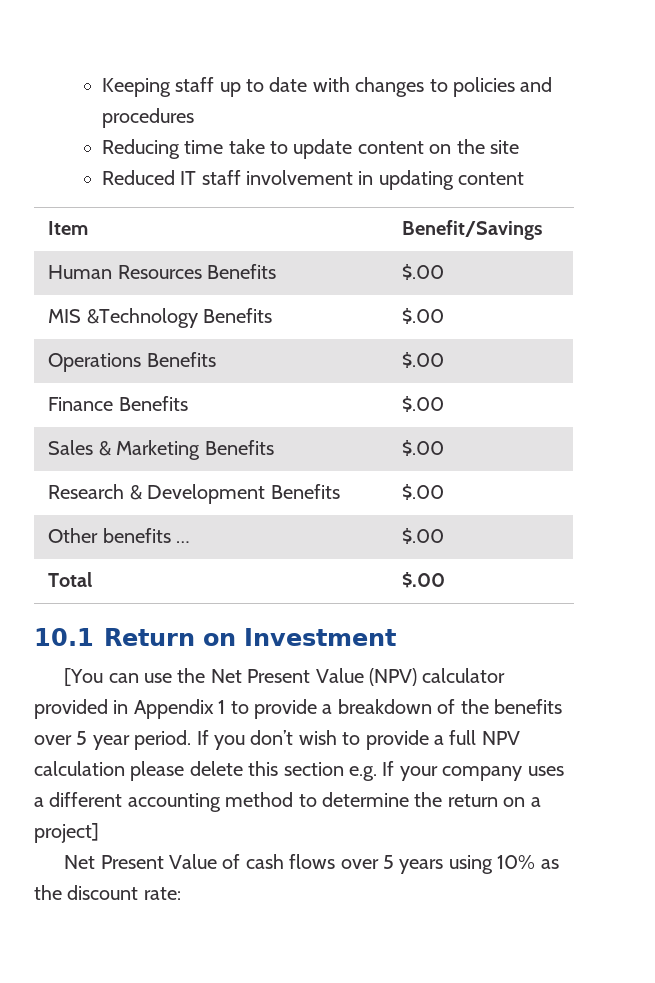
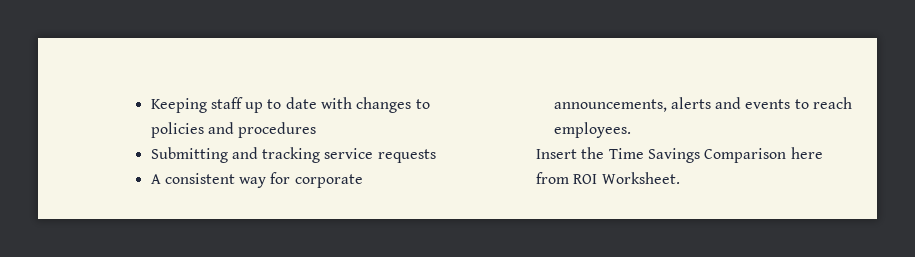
[101,139,520,159] [101,170,525,190] [48,221,89,235] [402,220,543,240] [48,264,277,279] [402,264,445,280] [48,308,273,328] [402,308,445,324] [48,352,216,372] [402,352,445,368] [48,396,188,411] [402,396,445,412] [48,440,274,460] [402,440,445,456] [48,484,340,504] [402,484,445,500] [48,528,191,543] [402,528,445,544] [48,572,93,587] [402,572,446,588] [34,628,396,646] [64,668,506,686] [34,699,562,719] [34,730,520,750] [34,761,564,781] [34,792,541,812] [34,823,99,843] [64,854,559,874] [34,885,181,900] Reducing time take to update content on the site // Reduced IT staff involvement in updating content // Item | Benefit/Savings // Human Resources Benefits | $.00 // MIS &Technology Benefits | $.00 // Operations Benefits | $.00 // Finance Benefits | $.00 // Sales & Marketing Benefits | $.00 // Research & Development Benefits | $.00 // Other benefits … | $.00 // Total | $.00 // 10.1 Return on Investment // [You can use the Net Present Value (NPV) calculator provided in Appendix 1 to provide a breakdown of the benefits over 5 year period. If you don’t wish to provide a full NPV calculation please delete this section e.g. If your company uses a different accounting method to determine the return on a project] // Net Present Value of cash flows over 5 years using 10% as the discount rate: -> [150,147,436,163] [150,172,363,188] [553,97,853,112] [553,122,631,138] [535,147,823,163] [535,172,680,184] Submitting and tracking service requests // A consistent way for corporate announcements, alerts and events to reach employees. // Insert the Time Savings Comparison here from ROI Worksheet.

